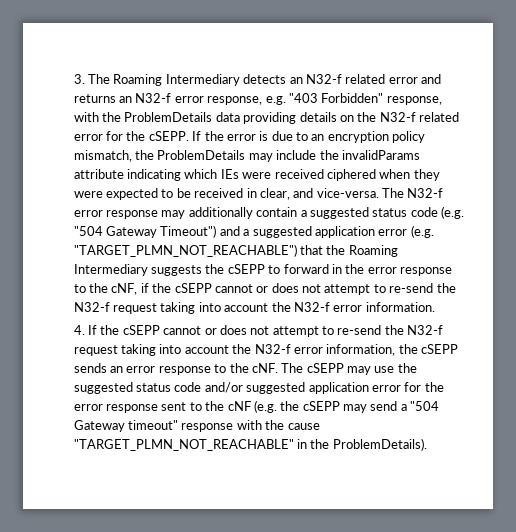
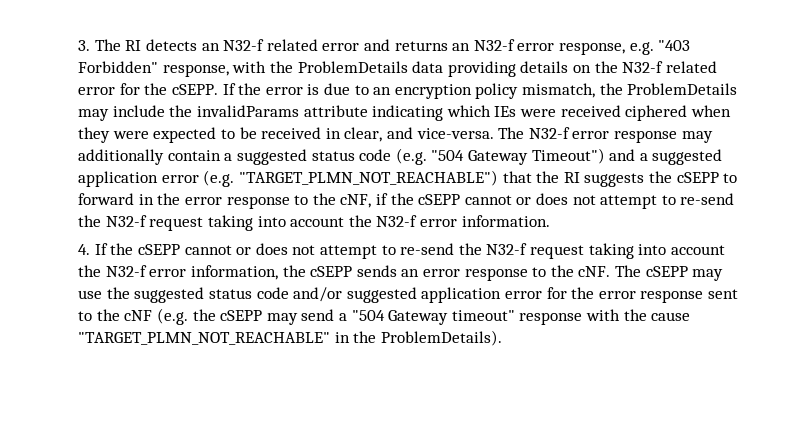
[113,74,240,86] Roaming Intermediary -> [125,40,142,51] RI
[348,245,398,257] [73,264,148,276] Roaming Intermediary -> [563,172,580,183] RI

